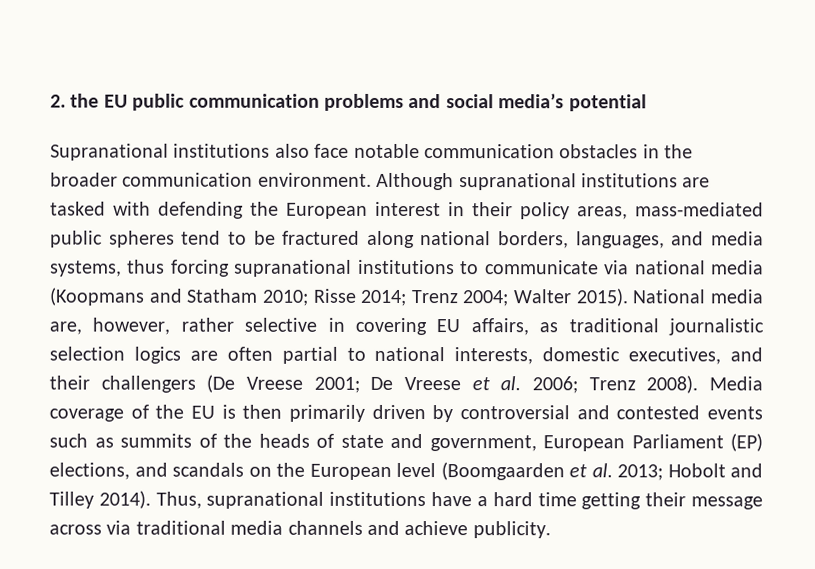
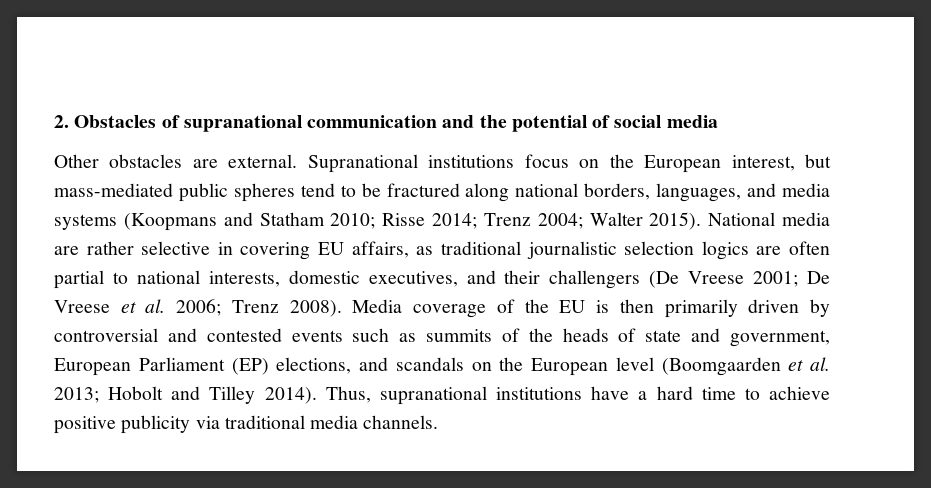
[70,93,647,112] [50,143,694,161] [50,172,711,191] [50,201,628,220] the EU public communication problems and social media’s potential // Supranational institutions also face notable communication obstacles in the broader communication environment. Although supranational institutions are tasked with defending the European interest in their policy areas, -> [74,115,718,132] [54,154,832,173] Obstacles of supranational communication and the potential of social media // Other obstacles are external. Supranational institutions focus on the European interest, but
[50,259,765,277] systems, thus forcing supranational institutions to communicate via national media -> [54,214,117,230] systems
[49,317,171,335] are, however, -> [54,246,79,255] are
[581,492,764,510] [49,520,551,539] getting their message across via traditional media channels and achieve publicity. -> [744,386,831,400] [54,415,439,434] to achieve positive publicity via traditional media channels.

